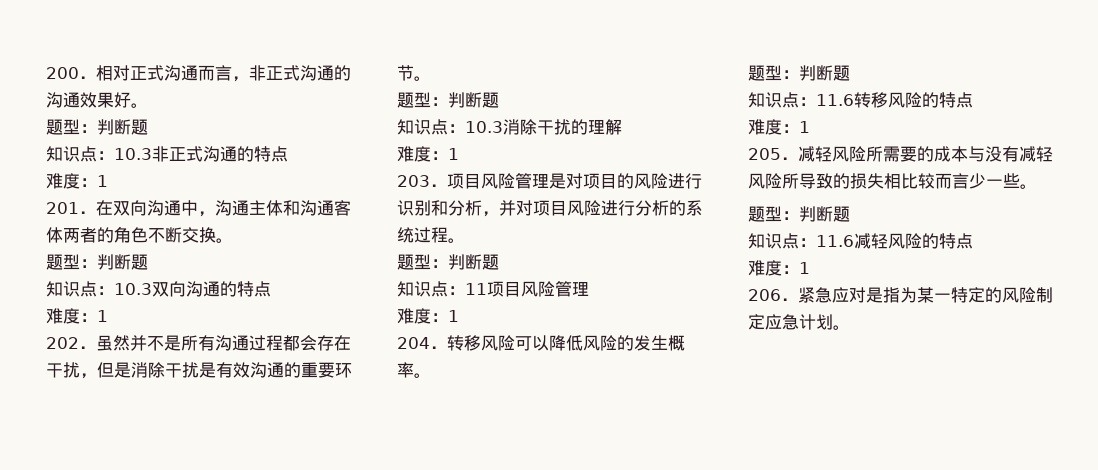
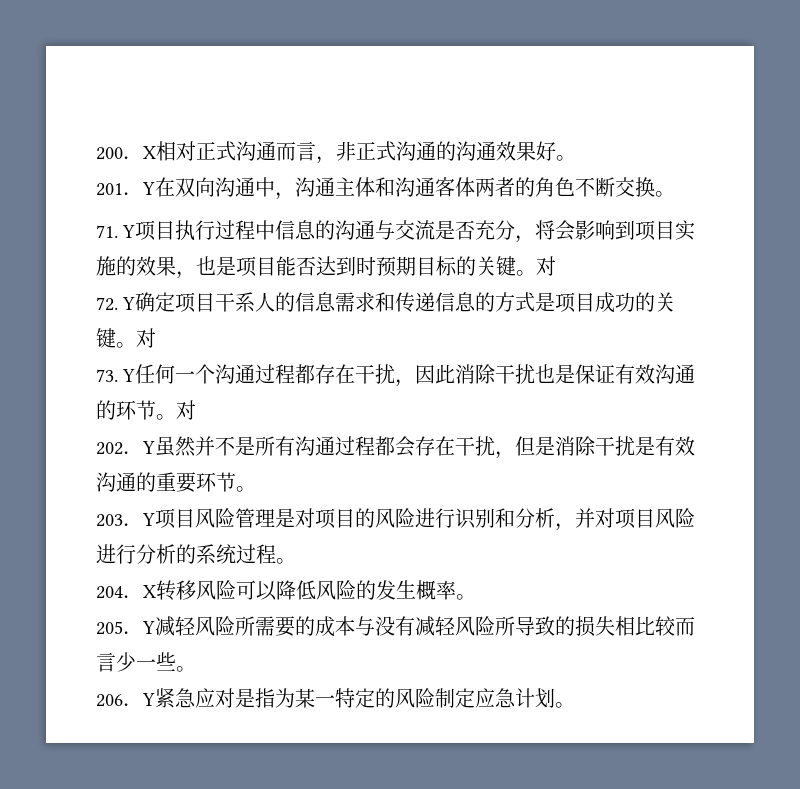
(96, 77) none -> [143,146,156,159] X
[46,119,148,135] [46,146,288,162] [46,173,108,189] // 题型：判断题 // 知识点：10.3非正式沟通的特点 // 难度：1 -> (576, 158) none
(96, 212) none -> [142,182,155,195] Y
[46,254,148,270] [46,281,271,297] [46,308,108,324] 题型：判断题 // 知识点：10.3双向沟通的特点 // 难度：1 -> [96,220,696,243] [96,256,556,279] [96,292,676,313] [96,328,156,348] [96,364,696,387] [96,400,196,420] 71. Y项目执行过程中信息的沟通与交流是否充分，将会影响到项目实施的效果，也是项目能否达到时预期目标的关键。对 // 72. Y确定项目干系人的信息需求和传递信息的方式是项目成功的关键。对 // 73. Y任何一个沟通过程都存在干扰，因此消除干扰也是保证有效沟通的环节。对
(96, 347) none -> [142,441,155,454] Y
[397,92,499,108] [397,119,622,135] [397,146,459,162] // 题型：判断题 // 知识点：10.3消除干扰的理解 // 难度：1 -> (256, 489) none
(447, 185) none -> [142,513,155,526] Y
[397,254,499,270] [397,281,589,297] [397,308,459,324] // 题型：判断题 // 知识点：11项目风险管理 // 难度：1 -> (296, 561) none
(447, 347) none -> [143,585,156,598] X
[748,65,850,81] [748,92,973,108] [748,119,810,135] // 题型：判断题 // 知识点：11.6转移风险的特点 // 难度：1 -> (476, 597) none
(798, 158) none -> [142,621,155,634] Y
[748,206,850,222] [748,233,973,249] [748,260,810,276] // 题型：判断题 // 知识点：11.6减轻风险的特点 // 难度：1 -> (196, 669) none
(798, 299) none -> [142,693,155,706] Y

